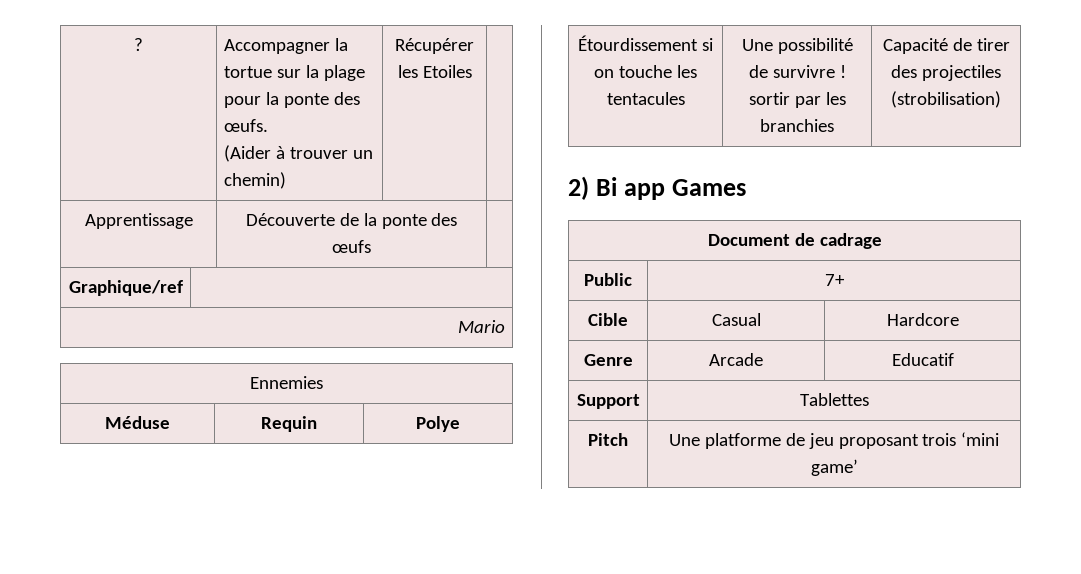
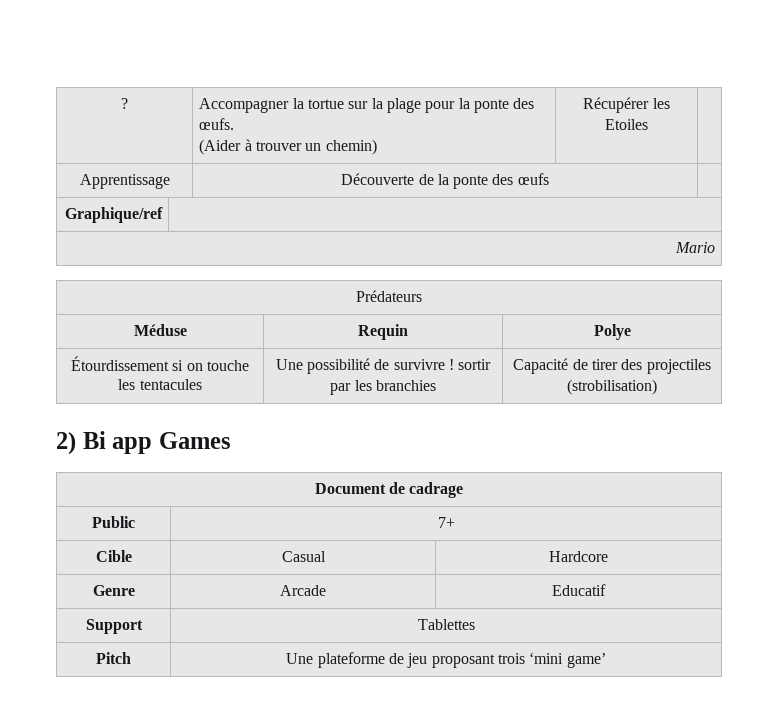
[250,376,323,389] Ennemies -> [356,290,422,302] Prédateurs
[704,433,781,449] platforme -> [317,652,385,668] plateforme

